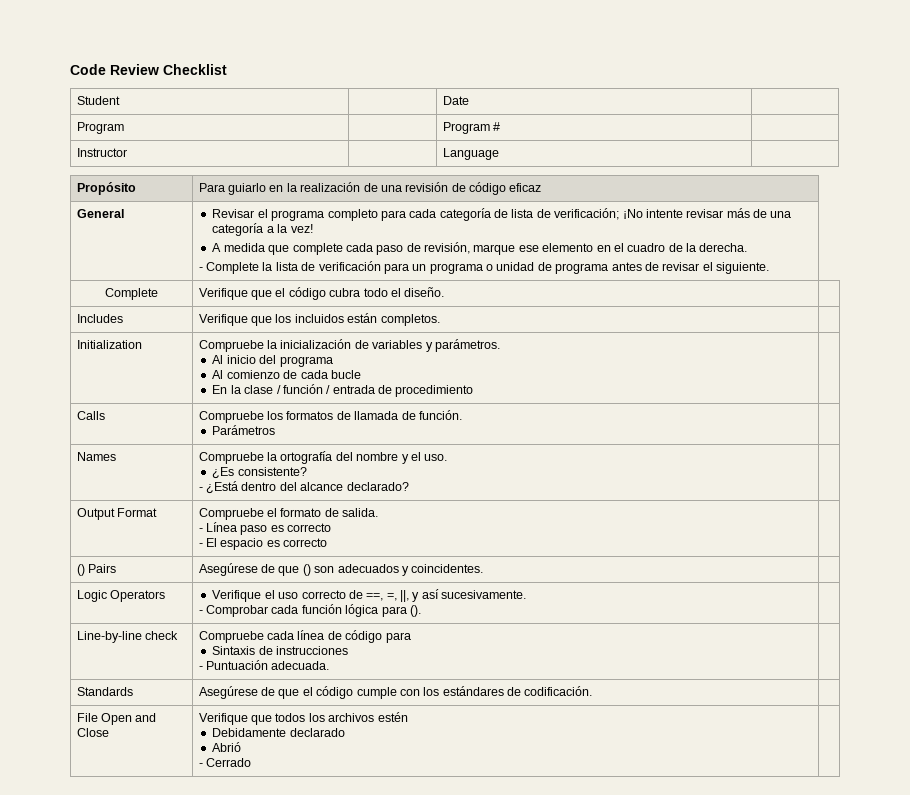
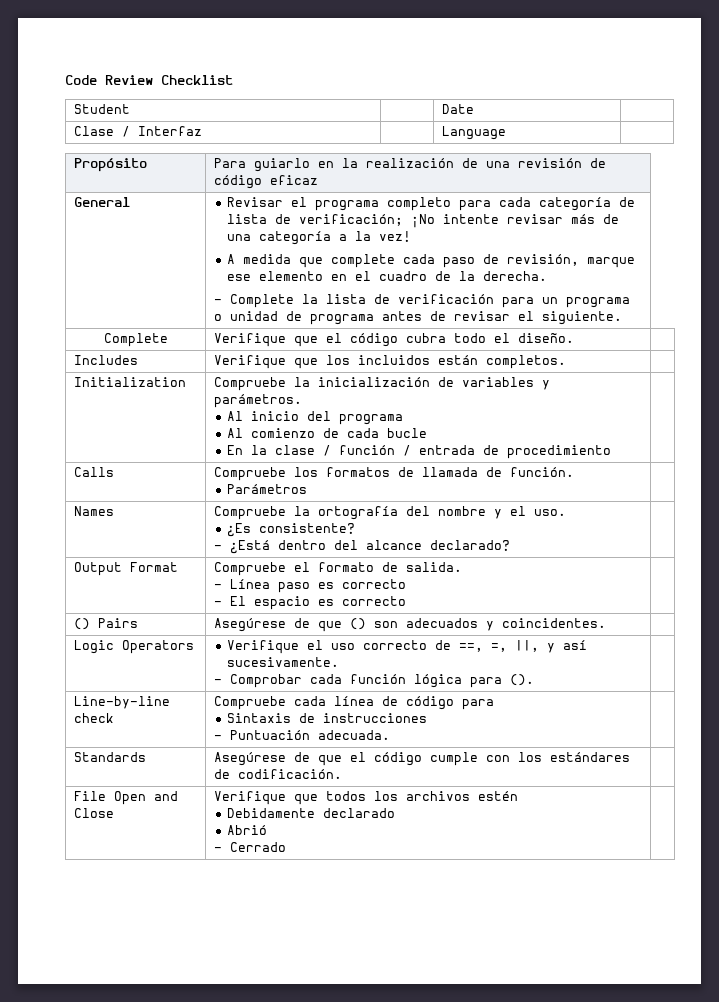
[76,122,124,134] [442,122,501,134] [76,148,127,157] Program | | Program # | // Instructor -> [73,126,202,137] Clase / Interfaz

